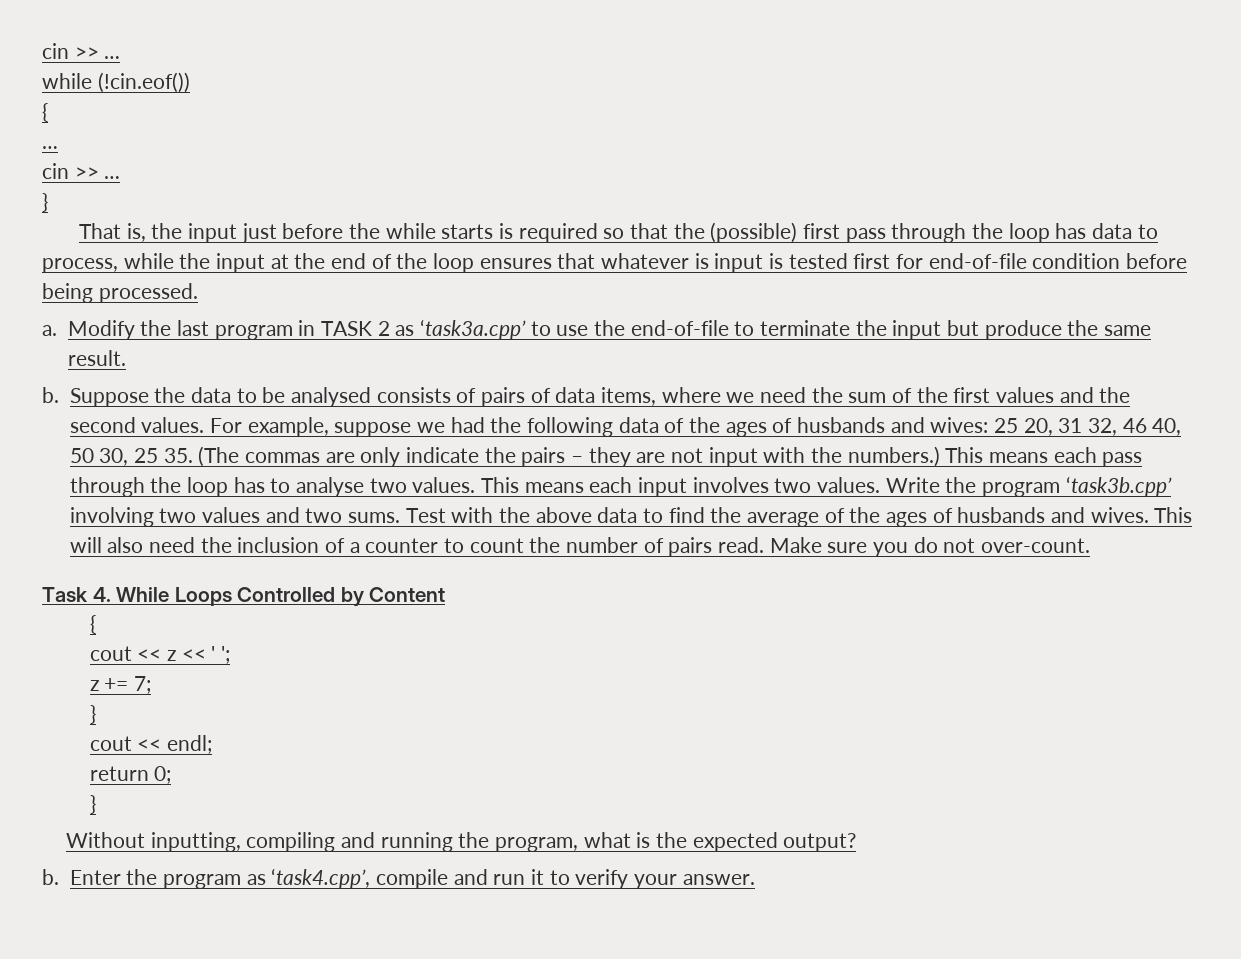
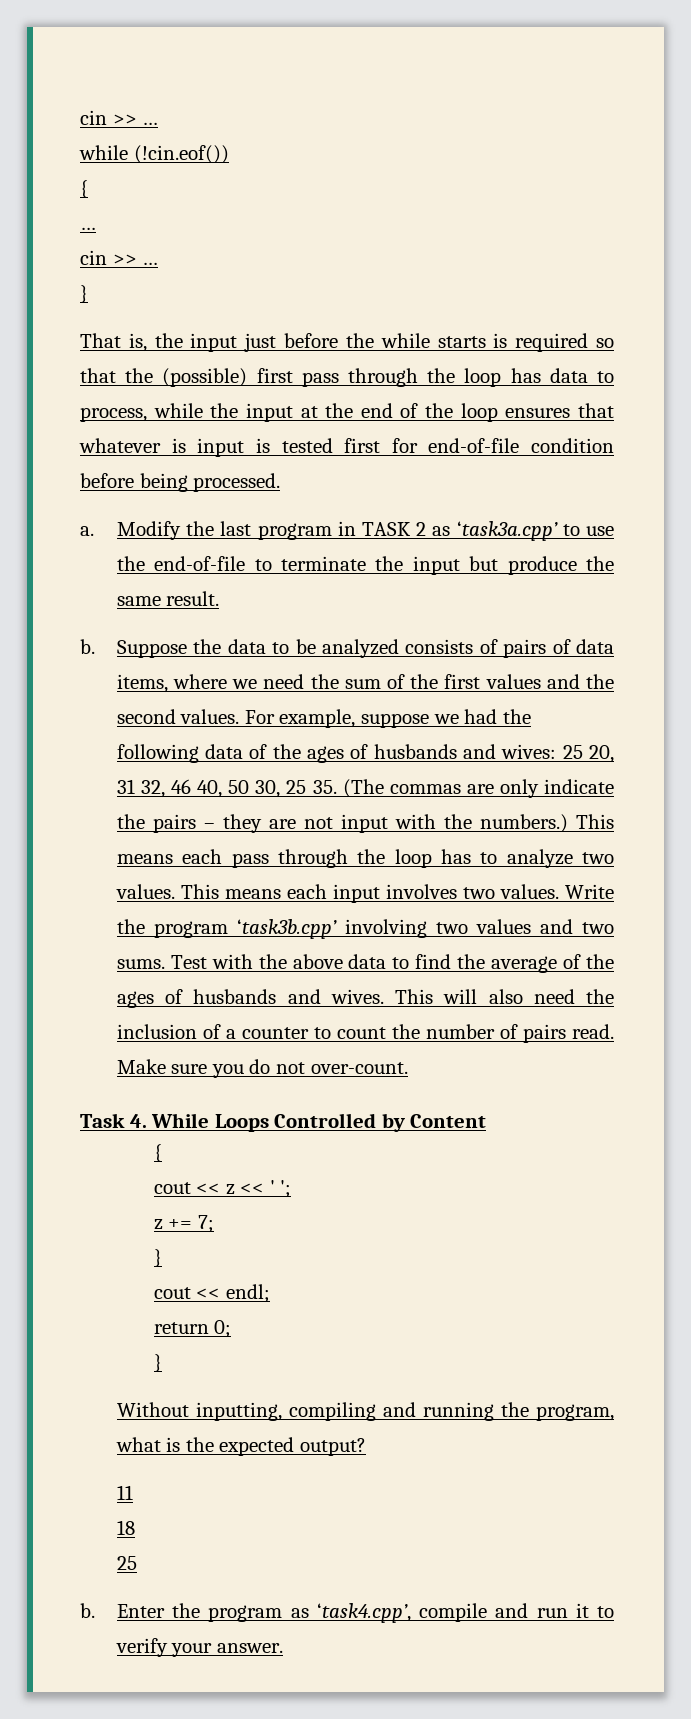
[290,387,371,407] analysed -> [321,639,399,658] analyzed
[295,477,364,497] analyse -> [506,849,573,868] analyze
(857, 842) none -> [116,1485,133,1500] [116,1520,135,1535] [116,1556,137,1570] // 11 // 18 // 25

